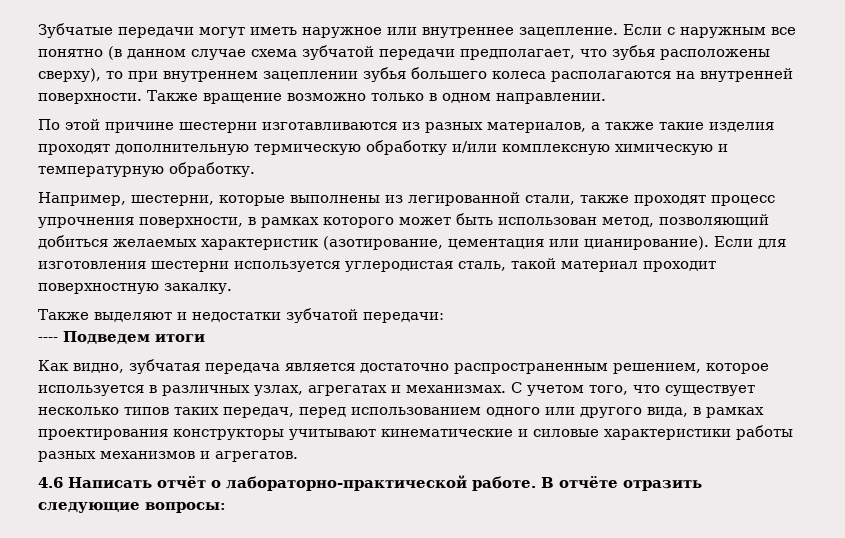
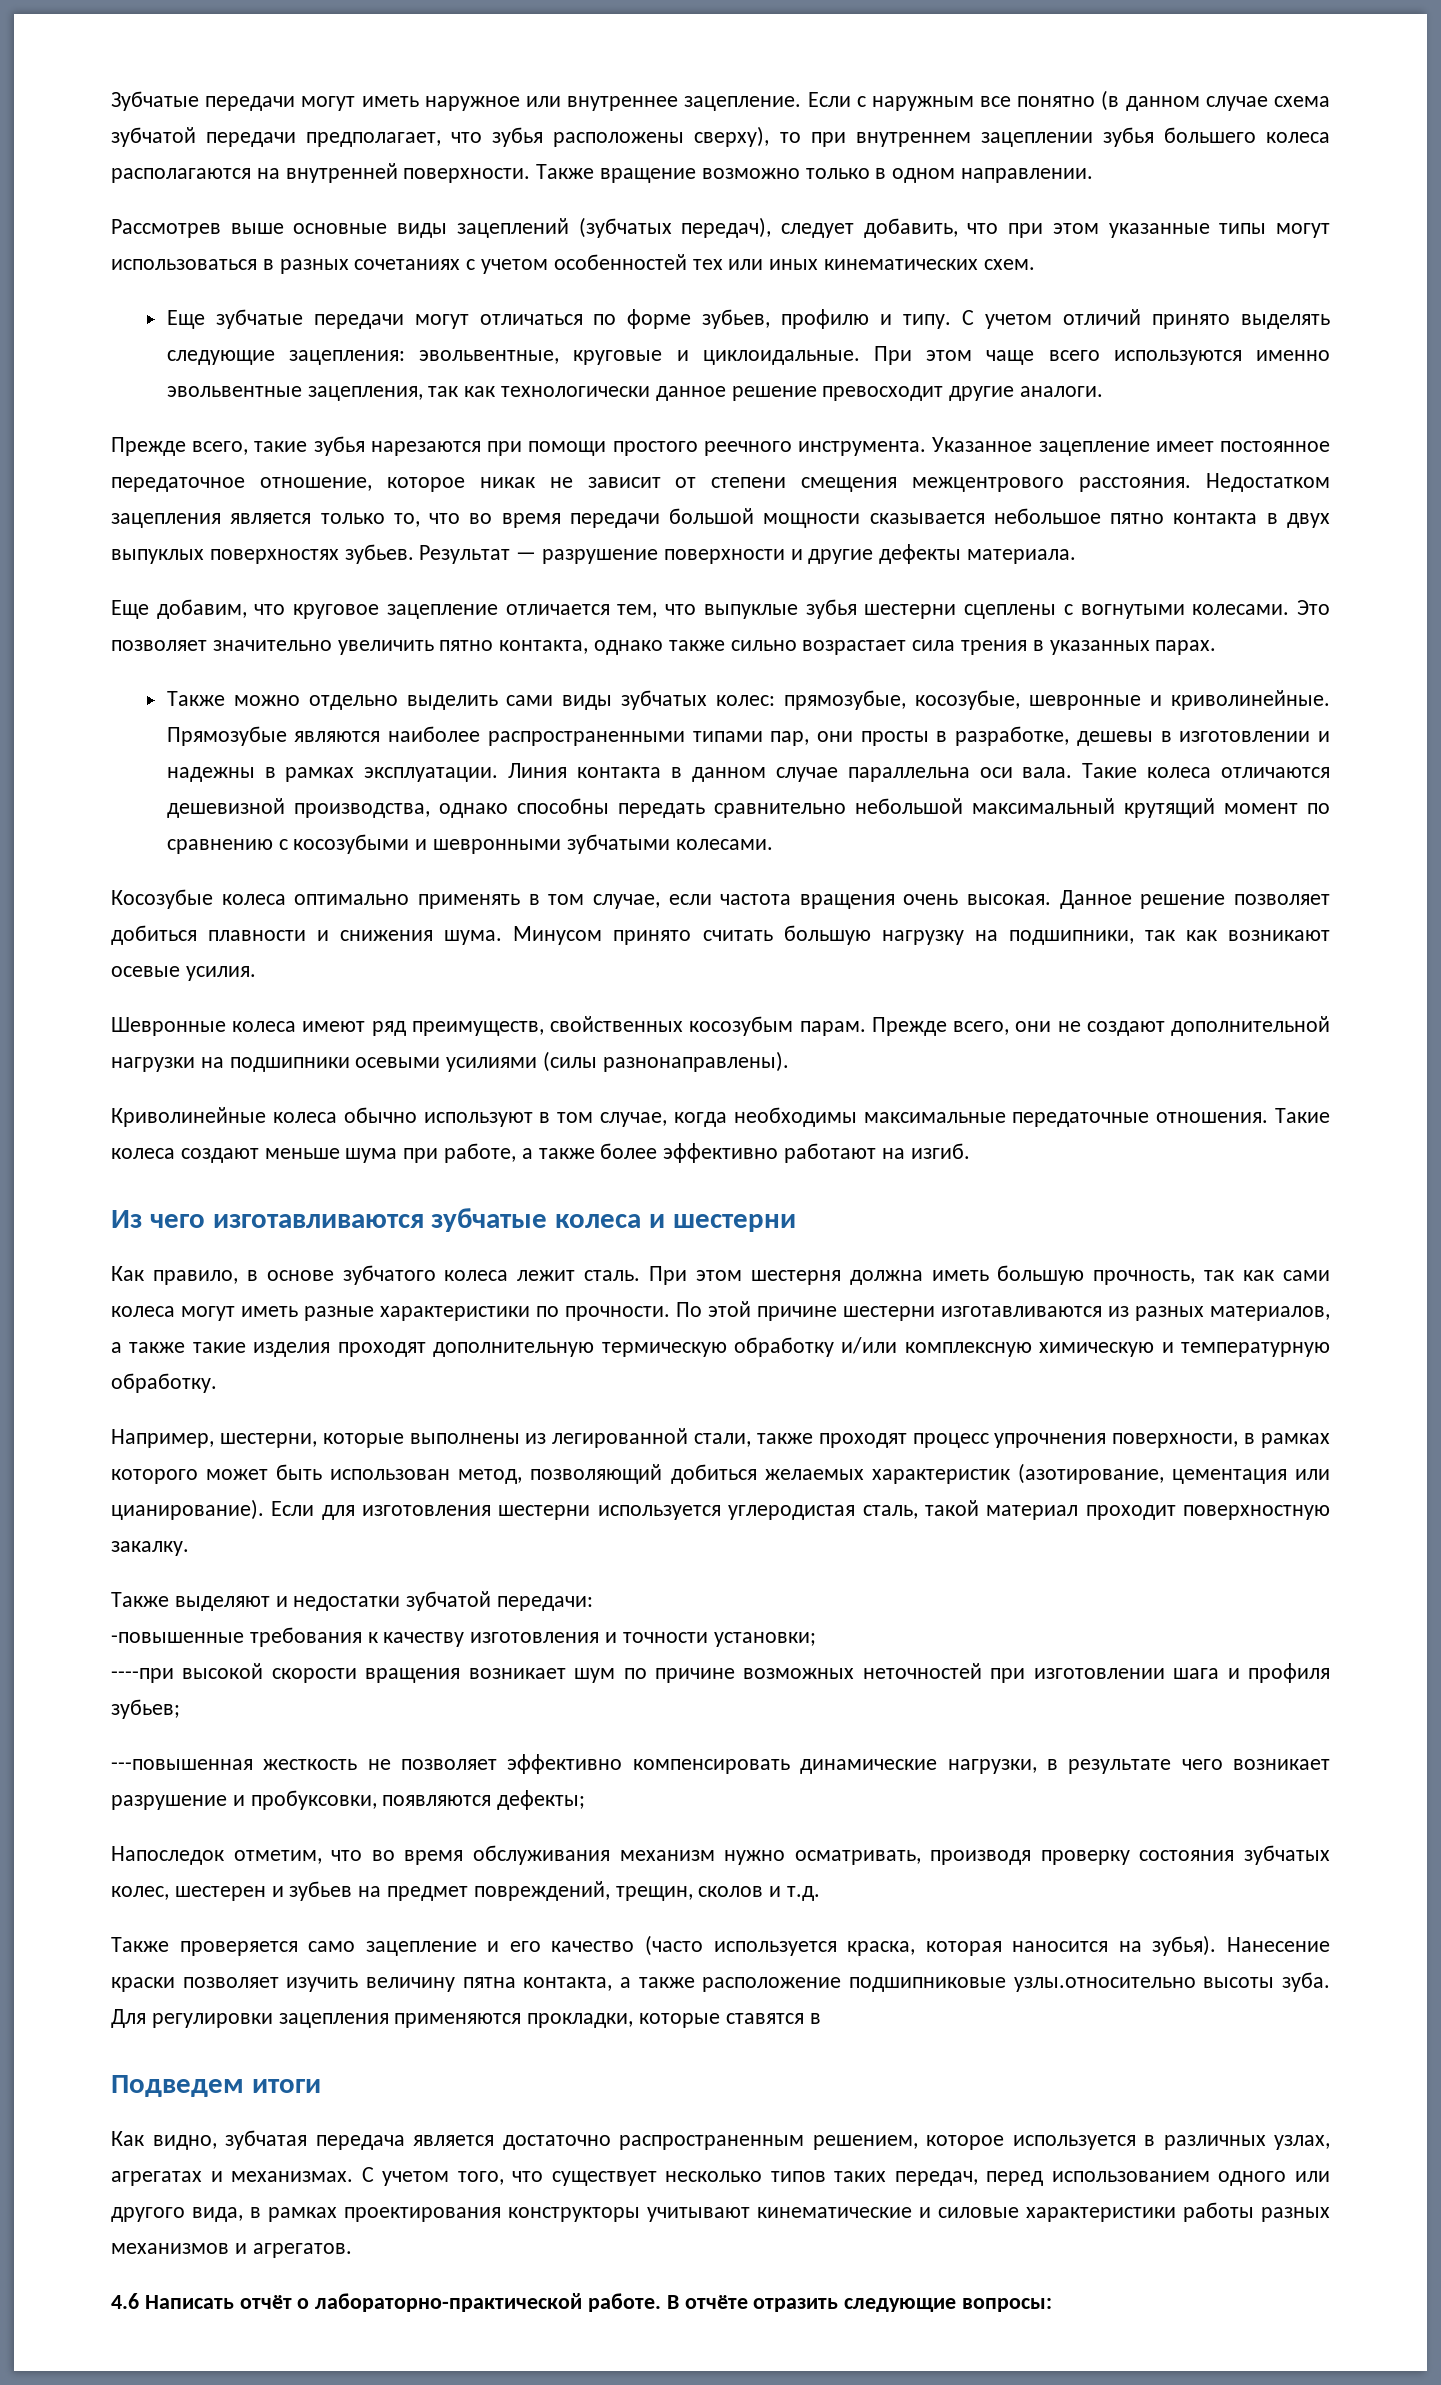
(606, 98) none -> [111,217,1330,238] [111,254,1035,274] [166,309,1330,329] [166,346,1331,365] [166,386,1103,401] [111,436,1330,456] [111,473,1330,492] [111,508,1330,528] [111,544,1077,564] [111,599,1331,619] [111,640,1217,655] [166,690,1330,710] [166,726,1330,746] [166,763,1331,782] [166,798,1330,818] [166,834,773,854] [111,889,1330,909] [111,925,1330,945] [111,966,256,981] [111,1016,1330,1036] [111,1051,789,1072] [111,1107,1330,1127] [111,1143,970,1163] [111,1208,796,1232] [111,1265,1331,1285] [111,1306,670,1321] Рассмотрев выше основные виды зацеплений (зубчатых передач), следует добавить, что при этом указанные типы могут использоваться в разных сочетаниях с учетом особенностей тех или иных кинематических схем. // Еще зубчатые передачи могут отличаться по форме зубьев, профилю и типу. С учетом отличий принято выделять следующие зацепления: эвольвентные, круговые и циклоидальные. При этом чаще всего используются именно эвольвентные зацепления, так как технологически данное решение превосходит другие аналоги. // Прежде всего, такие зубья нарезаются при помощи простого реечного инструмента. Указанное зацепление имеет постоянное передаточное отношение, которое никак не зависит от степени смещения межцентрового расстояния. Недостатком зацепления является только то, что во время передачи большой мощности сказывается небольшое пятно контакта в двух выпуклых поверхностях зубьев. Результат — разрушение поверхности и другие дефекты материала. // Еще добавим, что круговое зацепление отличается тем, что выпуклые зубья шестерни сцеплены с вогнутыми колесами. Это позволяет значительно увеличить пятно контакта, однако также сильно возрастает сила трения в указанных парах. // Также можно отдельно выделить сами виды зубчатых колес: прямозубые, косозубые, шевронные и криволинейные. Прямозубые являются наиболее распространенными типами пар, они просты в разработке, дешевы в изготовлении и надежны в рамках эксплуатации. Линия контакта в данном случае параллельна оси вала. Такие колеса отличаются дешевизной производства, однако способны передать сравнительно небольшой максимальный крутящий момент по сравнению с косозубыми и шевронными зубчатыми колесами. // Косозубые колеса оптимально применять в том случае, если частота вращения очень высокая. Данное решение позволяет добиться плавности и снижения шума. Минусом принято считать большую нагрузку на подшипники, так как возникают осевые усилия. // Шевронные колеса имеют ряд преимуществ, свойственных косозубым парам. Прежде всего, они не создают дополнительной нагрузки на подшипники осевыми усилиями (силы разнонаправлены). // Криволинейные колеса обычно используют в том случае, когда необходимы максимальные передаточные отношения. Такие колеса создают меньше шума при работе, а также более эффективно работают на изгиб. // Из чего изготавливаются зубчатые колеса и шестерни // Как правило, в основе зубчатого колеса лежит сталь. При этом шестерня должна иметь большую прочность, так как сами колеса могут иметь разные характеристики по прочности.
[38,337,58,342] ---- -> [111,1627,816,1647] [111,1663,1330,1683] [111,1699,180,1719] [111,1754,1330,1774] [111,1790,586,1810] [111,1845,1330,1865] [111,1881,821,1901] [111,1935,1330,1956] [111,1972,1330,1992] [111,2009,821,2028] -повышенные требования к качеству изготовления и точности установки; // ----при высокой скорости вращения возникает шум по причине возможных неточностей при изготовлении шага и профиля зубьев; // ---повышенная жесткость не позволяет эффективно компенсировать динамические нагрузки, в результате чего возникает разрушение и пробуксовки, появляются дефекты; // Напоследок отметим, что во время обслуживания механизм нужно осматривать, производя проверку состояния зубчатых колес, шестерен и зубьев на предмет повреждений, трещин, сколов и т.д. // Также проверяется само зацепление и его качество (часто используется краска, которая наносится на зубья). Нанесение краски позволяет изучить величину пятна контакта, а также расположение подшипниковые узлы.относительно высоты зуба. Для регулировки зацепления применяются прокладки, которые ставятся в //

